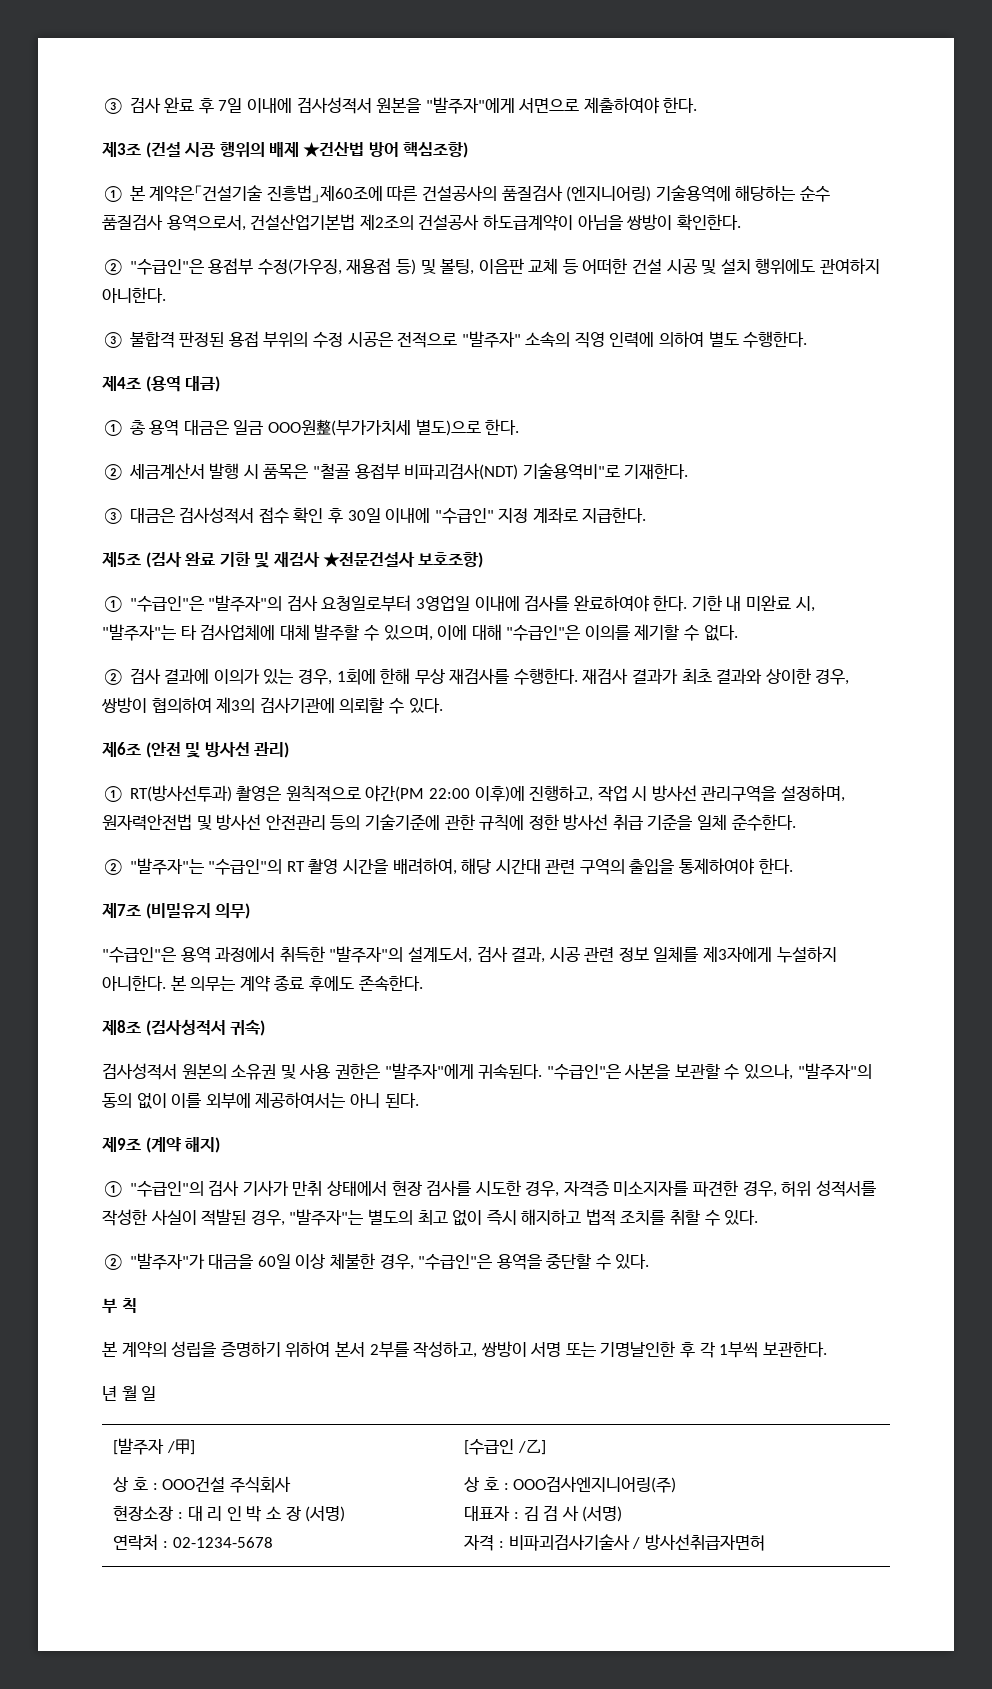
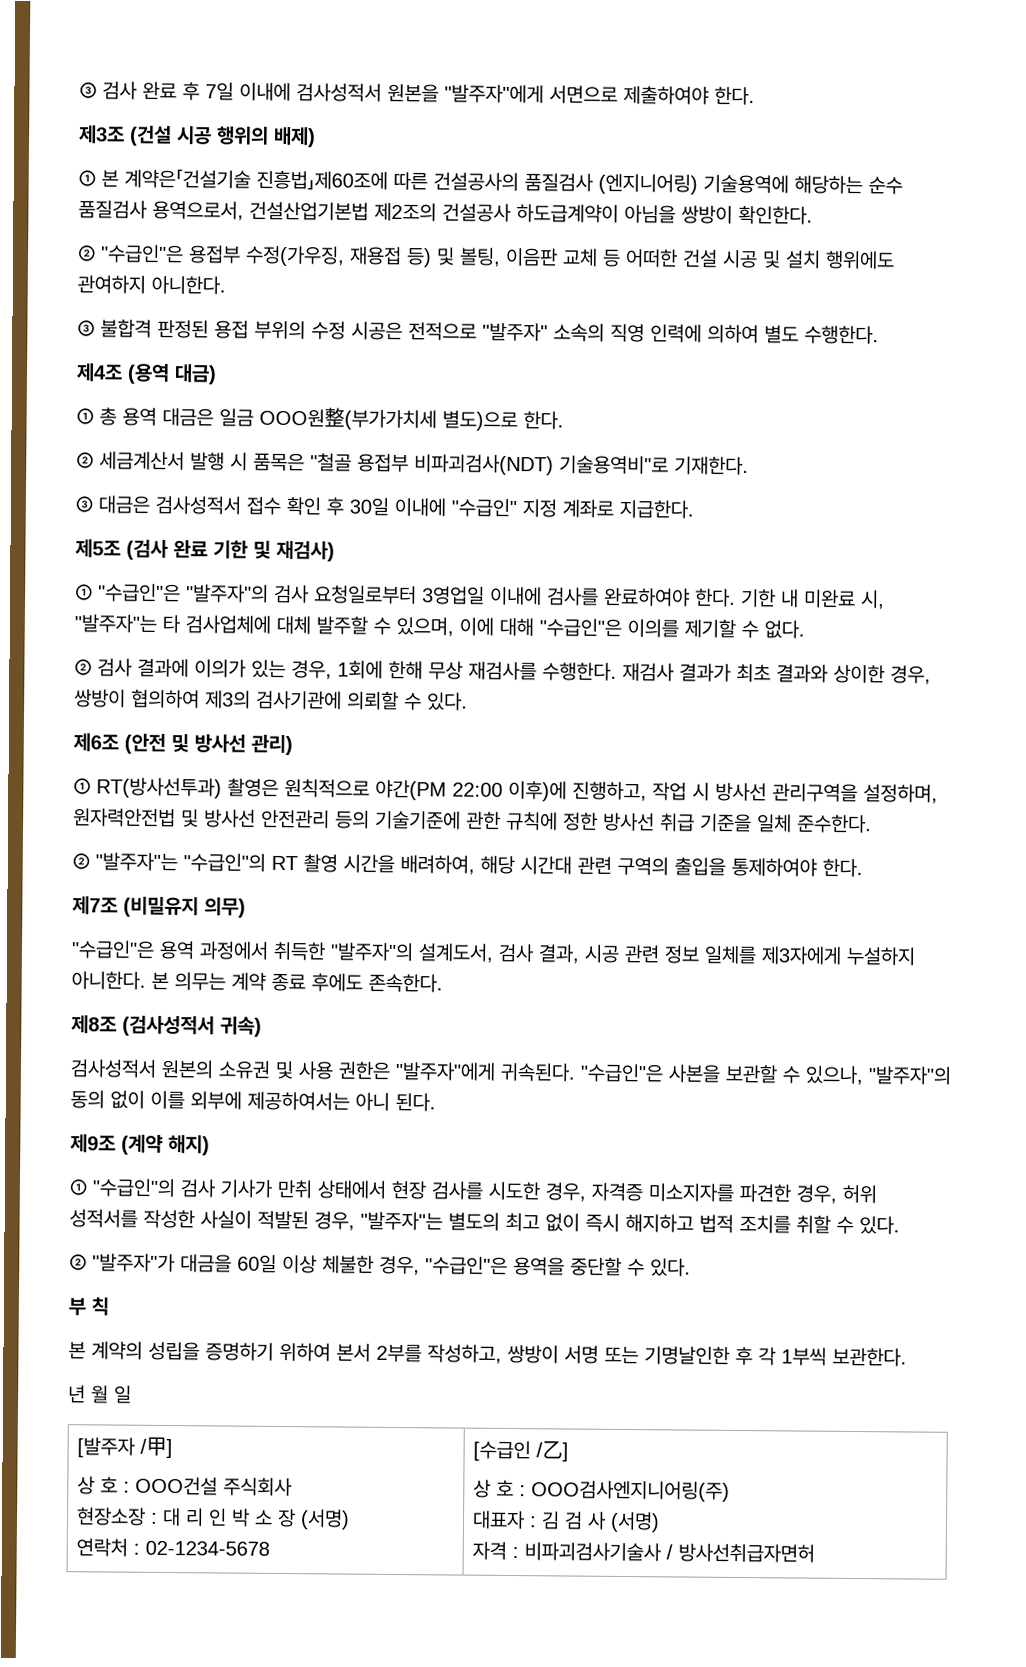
[269,142,469,158] 배제 ★건산법 방어 핵심조항) -> [273,126,316,148] 배제)
[273,552,484,568] 재검사 ★전문건설사 보호조항) -> [276,540,335,562] 재검사)

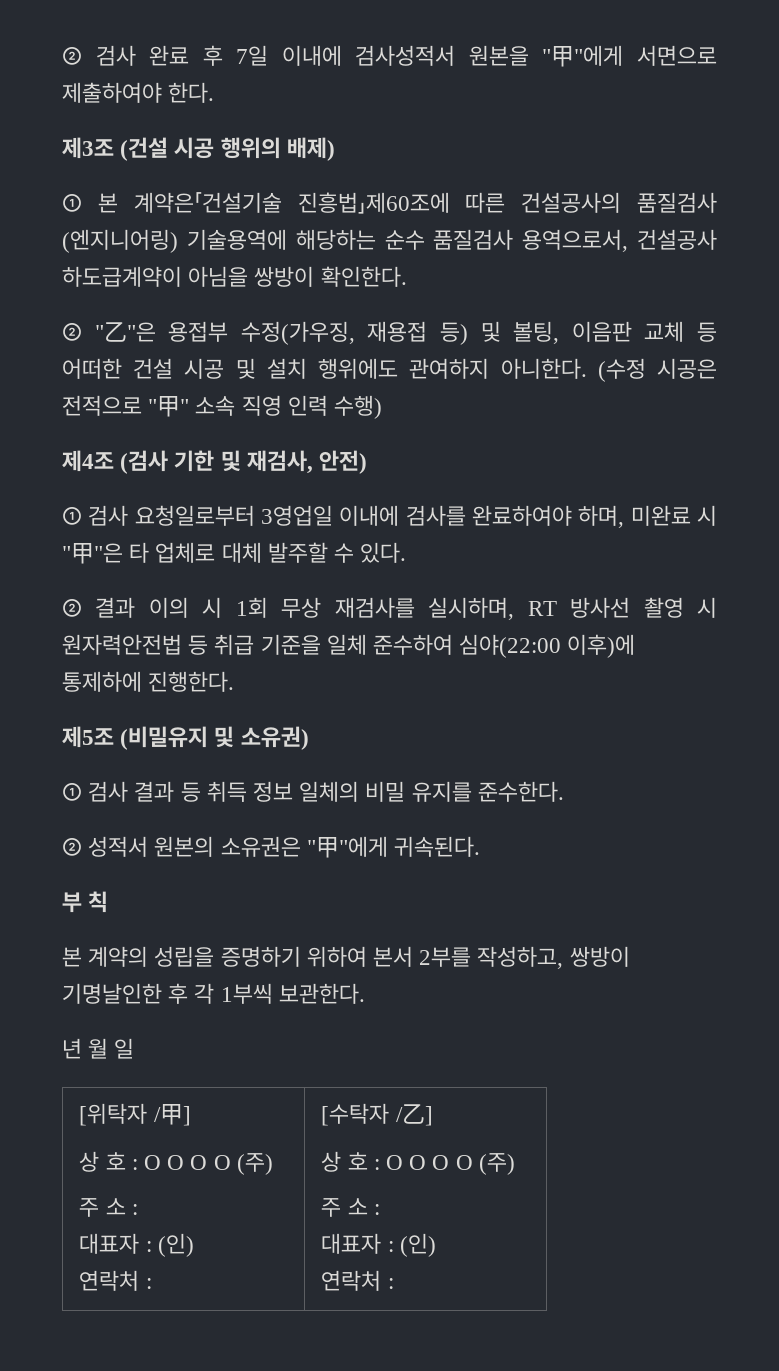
[79,82,97,99] ③ -> [62,47,82,65] ②
[444,84,544,104] "발주자"에게 -> [542,45,624,67] "甲"에게
[249,201,437,222] 건설산업기본법 제2조의 -> (629, 240) none
[100,244,184,264] "수급인"은 -> [94,322,156,342] "乙"은
[77,319,879,345] [76,363,217,385] [76,407,564,432] [76,451,749,476] [75,495,694,519] [75,539,335,562] [75,583,269,603] // ③ 불합격 판정된 용접 부위의 수정 시공은 전적으로 "발주자" 소속의 직영 인력에 의하여 별도 수행한다. // 제4조 (용역 대금) // ① 총 용역 대금은 일금 OOO원整(부가가치세 별도)으로 한다. // ② 세금계산서 발행 시 품목은 "철골 용접부 비파괴검사(NDT) 기술용역비"로 기재한다. // ③ 대금은 검사성적서 접수 확인 후 30일 이내에 "수급인" 지정 계좌로 지급한다. // 제5조 (검사 완료 기한 및 재검사) // ① "수급인"은 "발주자"의 -> [597,358,717,382] [62,395,383,419] [62,450,368,474] [62,507,82,525] (수정 시공은 전적으로 "甲" 소속 직영 인력 수행) // 제4조 (검사 기한 및 재검사, 안전) // ①
[694,588,885,610] [74,614,805,639] [74,658,931,685] [74,689,468,711] [73,733,293,756] [73,777,938,804] [73,808,872,834] [72,852,863,878] [72,896,246,918] [71,940,916,966] [71,971,443,993] [71,1015,262,1037] [70,1059,951,1086] [70,1090,436,1112] [70,1134,210,1156] [69,1178,877,1204] [69,1209,900,1235] [69,1253,691,1277] 한다. 기한 내 미완료 시, "발주자"는 타 검사업체에 대체 발주할 수 있으며, 이에 대해 "수급인"은 이의를 제기할 수 없다. // ② 검사 결과에 이의가 있는 경우, 1회에 한해 무상 재검사를 수행한다. 재검사 결과가 최초 결과와 상이한 경우, 쌍방이 협의하여 제3의 검사기관에 의뢰할 수 있다. // 제6조 (안전 및 방사선 관리) // ① RT(방사선투과) 촬영은 원칙적으로 야간(PM 22:00 이후)에 진행하고, 작업 시 방사선 관리구역을 설정하며, 원자력안전법 및 방사선 안전관리 등의 기술기준에 관한 규칙에 정한 방사선 취급 기준을 일체 준수한다. // ② "발주자"는 "수급인"의 RT 촬영 시간을 배려하여, 해당 시간대 관련 구역의 출입을 통제하여야 한다. // 제7조 (비밀유지 의무) // "수급인"은 용역 과정에서 취득한 "발주자"의 설계도서, 검사 결과, 시공 관련 정보 일체를 제3자에게 누설하지 아니한다. 본 의무는 계약 종료 후에도 존속한다. // 제8조 (검사성적서 귀속) // 검사성적서 원본의 소유권 및 사용 권한은 "발주자"에게 귀속된다. "수급인"은 사본을 보관할 수 있으나, "발주자"의 동의 없이 이를 외부에 제공하여서는 아니 된다. // 제9조 (계약 해지) // ① "수급인"의 검사 기사가 만취 상태에서 현장 검사를 시도한 경우, 자격증 미소지자를 파견한 경우, 허위 성적서를 작성한 사실이 적발된 경우, "발주자"는 별도의 최고 없이 즉시 해지하고 법적 조치를 취할 수 있다. // ② "발주자"가 대금을 60일 이상 체불한 경우, "수급인"은 용역을 중단할 수 있다. -> [578,505,717,528] [62,542,407,564] [62,597,717,620] [62,634,636,658] [62,671,235,692] [62,726,309,750] [62,781,564,802] [62,836,481,858] 하며, 미완료 시 "甲"은 타 업체로 대체 발주할 수 있다. // ② 결과 이의 시 1회 무상 재검사를 실시하며, RT 방사선 촬영 시 원자력안전법 등 취급 기준을 일체 준수하여 심야(22:00 이후)에 통제하에 진행한다. // 제5조 (비밀유지 및 소유권) // ① 검사 결과 등 취득 정보 일체의 비밀 유지를 준수한다. // ② 성적서 원본의 소유권은 "甲"에게 귀속된다.
[564,1345,639,1365] 서명 또는 -> (630, 956) none
[76,1437,136,1458] [발주자 -> [79,1103,148,1126] [위탁자
[134,1476,293,1497] [75,1507,350,1530] [75,1538,270,1557] [472,1440,531,1462] OOO건설 주식회사 // 현장소장 : 대 리 인 박 소 장 (서명) // 연락처 : 02-1234-5678 | [수급인 -> [143,1153,273,1175] [79,1198,138,1217] [79,1233,194,1257] [79,1270,152,1291] [321,1103,390,1126] O O O O (주) // 주 소 : // 대표자 : (인) // 연락처 : | [수탁자
[530,1480,730,1502] [471,1510,660,1533] [471,1541,815,1563] OOO검사엔지니어링(주) // 대표자 : 김 검 사 (서명) // 자격 : 비파괴검사기술사 / 방사선취급자면허 -> [385,1153,515,1175] [321,1198,380,1217] [321,1233,436,1257] [321,1270,394,1291] O O O O (주) // 주 소 : // 대표자 : (인) // 연락처 :

